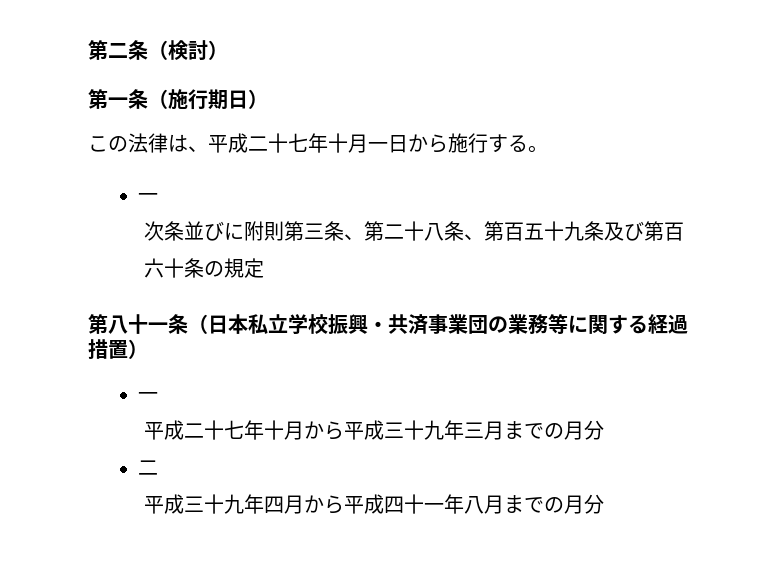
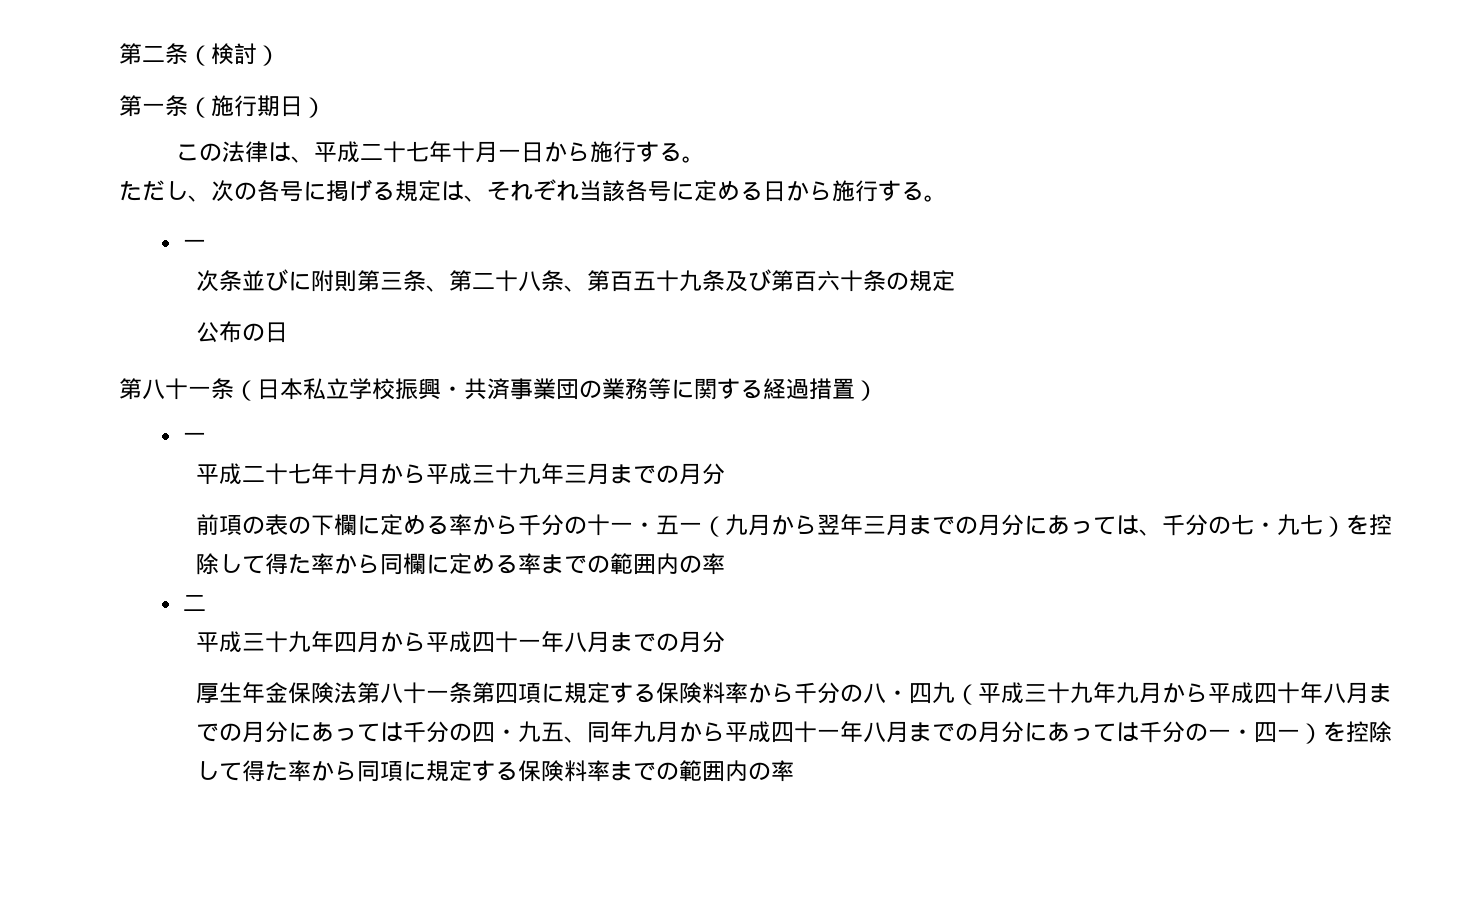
(548, 149) none -> [119,179,947,202] // ただし、次の各号に掲げる規定は、それぞれ当該各号に定める日から施行する。
(265, 268) none -> [195,321,288,343] // 公布の日
(605, 430) none -> [195,514,1392,537] [195,553,725,575] // 前項の表の下欄に定める率から千分の十一・五一（九月から翌年三月までの月分にあっては、千分の七・九七）を控除して得た率から同欄に定める率までの範囲内の率
(605, 504) none -> [195,682,1392,705] [195,721,1392,744] [195,760,794,782] // 厚生年金保険法第八十一条第四項に規定する保険料率から千分の八・四九（平成三十九年九月から平成四十年八月までの月分にあっては千分の四・九五、同年九月から平成四十一年八月までの月分にあっては千分の一・四一）を控除して得た率から同項に規定する保険料率までの範囲内の率

